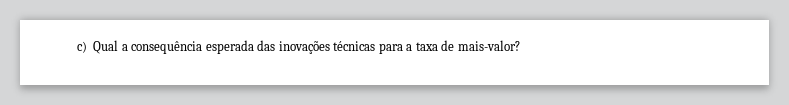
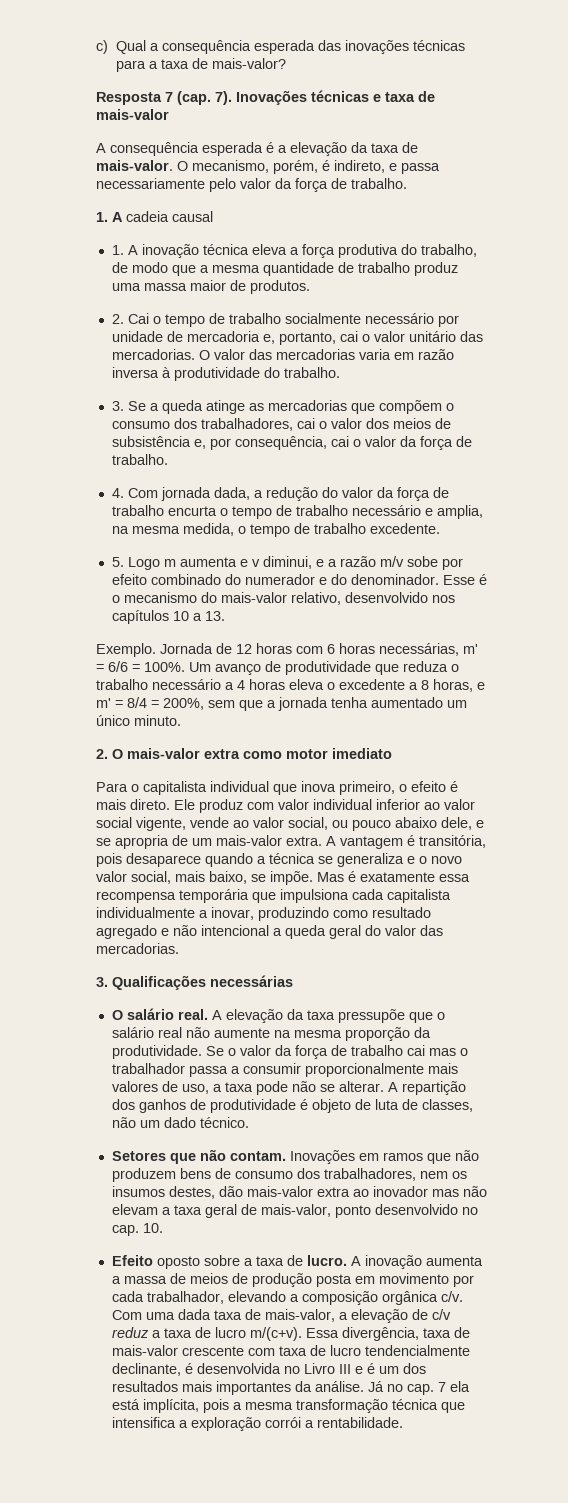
(520, 45) none -> [96,90,436,105] [96,109,170,120] [96,142,419,156] [96,160,441,174] [96,178,408,192] [96,211,214,222] [112,244,478,258] [112,262,459,276] [112,280,311,294] [112,313,460,327] [112,331,484,345] [112,349,455,360] [112,367,341,381] [112,400,455,414] [112,418,452,431] [112,436,473,450] [112,454,169,465] [112,487,450,501] [112,505,484,519] [112,523,441,537] [112,556,464,570] [112,574,488,585] [112,592,456,605] [112,610,226,624] [96,643,479,657] [96,661,460,675] [96,679,486,692] [96,697,468,711] [96,715,182,726] [96,748,393,759] [96,781,459,795] [96,799,476,813] [96,817,485,831] [96,835,487,849] [96,853,463,867] [96,871,471,885] [96,889,452,903] [96,907,432,921] [96,925,444,939] [96,943,180,954] [96,975,294,990] [112,1008,446,1023] [112,1027,432,1041] [112,1045,469,1059] [112,1063,459,1077] [112,1081,467,1095] [112,1099,474,1113] [112,1117,250,1128] [112,1149,480,1164] [112,1168,468,1182] [112,1186,488,1199] [112,1204,479,1218] [112,1223,164,1236] [112,1255,484,1269] [112,1273,475,1287] [112,1291,464,1305] [112,1309,452,1323] [112,1327,471,1341] [112,1345,471,1356] [112,1363,427,1376] [112,1381,471,1395] [112,1399,466,1413] [112,1417,404,1431] // Resposta 7 (cap. 7). Inovações técnicas e taxa de mais-valor // A consequência esperada é a elevação da taxa de mais-valor. O mecanismo, porém, é indireto, e passa necessariamente pelo valor da força de trabalho. // 1. A cadeia causal // 1. A inovação técnica eleva a força produtiva do trabalho, de modo que a mesma quantidade de trabalho produz uma massa maior de produtos. // 2. Cai o tempo de trabalho socialmente necessário por unidade de mercadoria e, portanto, cai o valor unitário das mercadorias. O valor das mercadorias varia em razão inversa à produtividade do trabalho. // 3. Se a queda atinge as mercadorias que compõem o consumo dos trabalhadores, cai o valor dos meios de subsistência e, por consequência, cai o valor da força de trabalho. // 4. Com jornada dada, a redução do valor da força de trabalho encurta o tempo de trabalho necessário e amplia, na mesma medida, o tempo de trabalho excedente. // 5. Logo m aumenta e v diminui, e a razão m/v sobe por efeito combinado do numerador e do denominador. Esse é o mecanismo do mais-valor relativo, desenvolvido nos capítulos 10 a 13. // Exemplo. Jornada de 12 horas com 6 horas necessárias, m' = 6/6 = 100%. Um avanço de produtividade que reduza o trabalho necessário a 4 horas eleva o excedente a 8 horas, e m' = 8/4 = 200%, sem que a jornada tenha aumentado um único minuto. // 2. O mais-valor extra como motor imediato // Para o capitalista individual que inova primeiro, o efeito é mais direto. Ele produz com valor individual inferior ao valor social vigente, vende ao valor social, ou pouco abaixo dele, e se apropria de um mais-valor extra. A vantagem é transitória, pois desaparece quando a técnica se generaliza e o novo valor social, mais baixo, se impõe. Mas é exatamente essa recompensa temporária que impulsiona cada capitalista individualmente a inovar, produzindo como resultado agregado e não intencional a queda geral do valor das mercadorias. // 3. Qualificações necessárias // O salário real. A elevação da taxa pressupõe que o salário real não aumente na mesma proporção da produtividade. Se o valor da força de trabalho cai mas o trabalhador passa a consumir proporcionalmente mais valores de uso, a taxa pode não se alterar. A repartição dos ganhos de produtividade é objeto de luta de classes, não um dado técnico. // Setores que não contam. Inovações em ramos que não produzem bens de consumo dos trabalhadores, nem os insumos destes, dão mais-valor extra ao inovador mas não elevam a taxa geral de mais-valor, ponto desenvolvido no cap. 10. // Efeito oposto sobre a taxa de lucro. A inovação aumenta a massa de meios de produção posta em movimento por cada trabalhador, elevando a composição orgânica c/v. Com uma dada taxa de mais-valor, a elevação de c/v reduz a taxa de lucro m/(c+v). Essa divergência, taxa de mais-valor crescente com taxa de lucro tendencialmente declinante, é desenvolvida no Livro III e é um dos resultados mais importantes da análise. Já no cap. 7 ela está implícita, pois a mesma transformação técnica que intensifica a exploração corrói a rentabilidade.

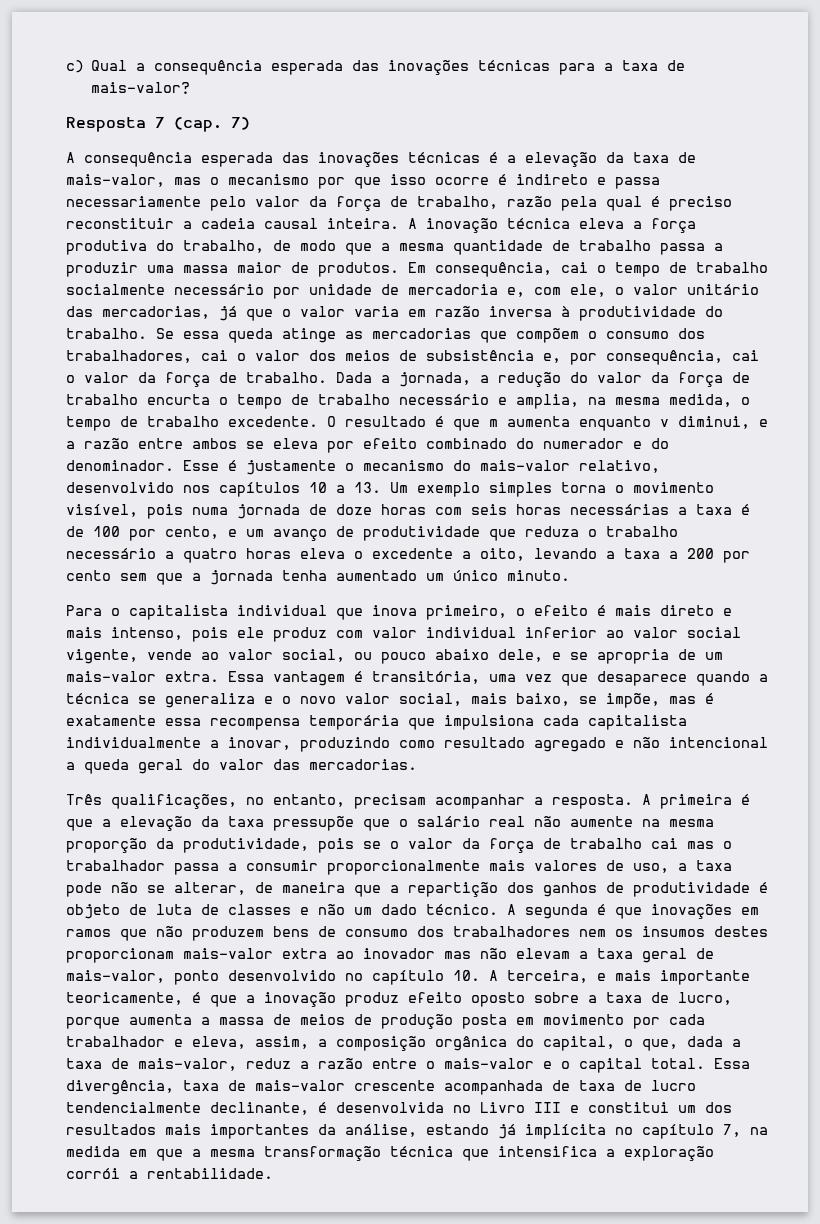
[215,90,436,105] [96,109,170,120] 7). Inovações técnicas e taxa de mais-valor -> [230,117,250,130] 7)
(264, 149) none -> [281,152,480,167] das inovações técnicas
[96,160,386,174] mais-valor. O mecanismo, porém, é indireto, -> [65,174,588,189] mais-valor, mas o mecanismo por que isso ocorre é indireto
[351,178,408,189] [96,212,124,222] trabalho. // 1. A -> [416,196,732,211] [65,218,192,229] trabalho, razão pela qual é preciso reconstituir a
[112,245,125,255] // 1. -> [326,218,399,229] inteira.
[414,262,459,276] produz -> [659,243,723,255] [65,262,138,277] passa a produzir
[112,313,150,324] // 2. Cai -> [407,262,588,277] Em consequência, cai
[279,331,359,345] portanto, cai -> [533,284,606,297] com ele,
[112,349,356,360] mercadorias. O valor das mercadorias -> [101,306,345,321] mercadorias, já que o valor
[112,401,160,411] // 3. Se a -> [155,328,219,339] Se essa
[112,487,251,501] // 4. Com jornada dada, -> [335,372,471,387] Dada a jornada,
[112,557,161,570] // 5. Logo -> [326,416,480,431] O resultado é que
[240,559,249,567] e -> [578,416,651,431] enquanto
[380,556,439,567] m/v sobe -> [137,438,318,449] entre ambos se eleva
(488, 579) none -> [245,460,336,475] justamente
[96,643,479,657] [96,661,212,672] // Exemplo. Jornada de 12 horas com 6 horas necessárias, m' = 6/6 = 100%. Um -> [389,482,714,497] [65,504,750,519] [65,526,264,541] Um exemplo simples torna o movimento visível, pois numa jornada de doze horas com seis horas necessárias a taxa é de 100 por cento, e um
[237,680,246,690] 4 -> [182,548,237,563] quatro
[421,679,486,692] [96,697,205,710] 8 horas, e m' = 8/4 = 200%, -> [479,548,750,563] [65,570,111,581] oito, levando a taxa a 200 por cento
[96,748,393,759] // 2. O mais-valor extra como motor imediato -> (570, 575) none
[130,799,196,810] direto. Ele -> [659,605,732,616] [65,627,264,642] direto e mais intenso, pois ele
[326,836,337,846] A -> [227,671,264,682] Essa
[96,853,123,867] pois -> [488,674,588,686] uma vez que
[270,871,345,885] impõe. Mas -> [605,693,696,708] impõe, mas
[96,975,294,990] [112,1008,223,1020] 3. Qualificações necessárias // O salário real. A -> [65,794,750,809] [65,819,111,831] Três qualificações, no entanto, precisam acompanhar a resposta. A primeira é que a
[112,1045,225,1059] produtividade. Se -> [182,838,381,853] produtividade, pois se
[339,1081,399,1092] alterar. A -> [173,882,399,897] alterar, de maneira que a
[422,1099,474,1112] classes, -> [227,904,309,915] classes e
[112,1149,356,1164] // Setores que não contam. Inovações -> [506,904,732,919] A segunda é que inovações
[324,1168,417,1181] trabalhadores, -> [452,926,570,937] trabalhadores
[169,1186,244,1199] destes, dão -> [713,926,768,937] [65,948,174,963] destes proporcionam
[112,1225,140,1236] cap. -> [371,970,444,985] capítulo
[112,1255,154,1266] // Efeito -> [488,970,750,985] [65,992,462,1007] A terceira, e mais importante teoricamente, é que a inovação produz efeito
[307,1255,423,1269] lucro. A inovação -> [677,992,732,1005] [65,1017,120,1029] lucro, porque
[147,1291,464,1305] [112,1309,452,1323] [112,1327,303,1341] trabalhador, elevando a composição orgânica c/v. Com uma dada taxa de mais-valor, a elevação de c/v reduz a taxa de lucro m/(c+v). -> [65,1036,741,1051] [65,1058,705,1073] trabalhador e eleva, assim, a composição orgânica do capital, o que, dada a taxa de mais-valor, reduz a razão entre o mais-valor e o capital total.
[248,1348,276,1356] com -> [443,1080,570,1095] acompanhada de
[367,1363,376,1374] é -> [587,1102,669,1113] constitui
[315,1381,471,1395] [112,1399,230,1413] análise. Já no cap. 7 ela está implícita, pois -> [344,1124,768,1139] [65,1146,183,1161] análise, estando já implícita no capítulo 7, na medida em que

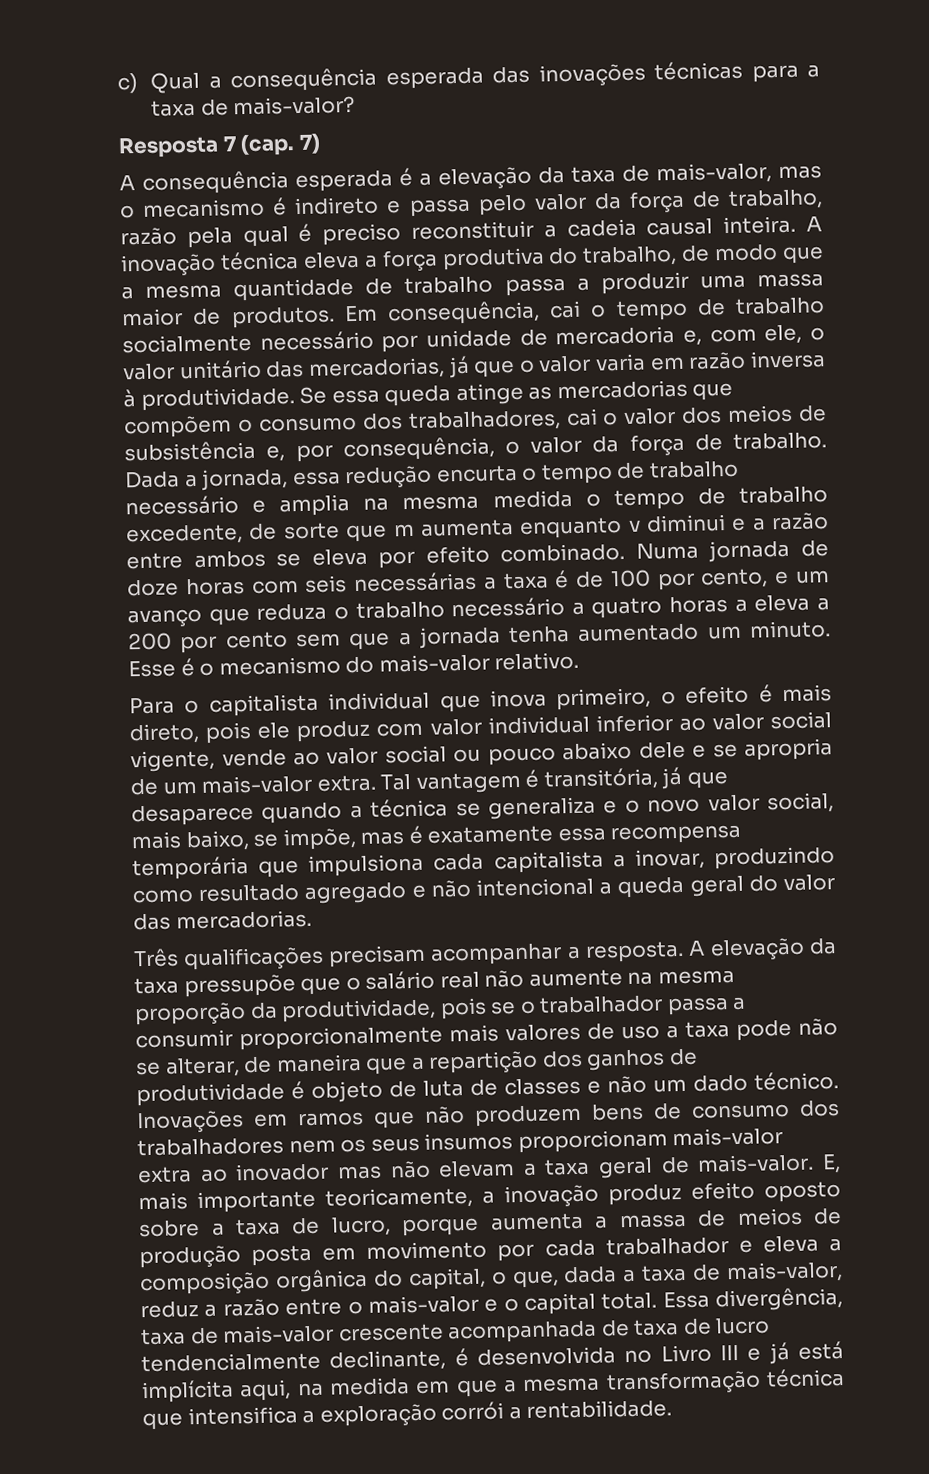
[281,152,480,167] das inovações técnicas -> (394, 181) none
[317,174,489,189] por que isso ocorre -> (266, 208) none
[65,196,201,207] necessariamente -> (471, 207) none
[578,306,723,321] [65,328,147,339] produtividade do trabalho. -> [140,387,295,411] produtividade.
[731,350,759,361] cai -> (495, 449) none
[479,372,750,387] [65,394,138,405] a redução do valor da força de trabalho -> [292,465,433,489] essa redução
[515,394,750,409] [65,416,444,431] amplia, na mesma medida, o tempo de trabalho excedente. O resultado é -> [279,486,829,517] [126,522,340,546] amplia na mesma medida o tempo de trabalho excedente, de sorte
[677,416,750,429] diminui, -> [645,514,726,533] diminui
[425,438,669,449] [65,460,660,475] [65,482,714,497] [65,504,228,519] combinado do numerador e do denominador. Esse é justamente o mecanismo do mais-valor relativo, desenvolvido nos capítulos 10 a 13. Um exemplo simples torna o movimento visível, pois numa -> [500,542,699,563] combinado. Numa
[515,504,561,515] horas -> (348, 584) none
[335,526,480,541] de produtividade -> (203, 618) none
[299,548,660,561] eleva o excedente a oito, levando a taxa -> [734,594,811,612] a eleva
[452,570,498,581] único -> (742, 632) none
(570, 575) none -> [128,651,580,678] Esse é o mecanismo do mais-valor relativo.
[659,605,732,616] [65,627,183,640] direto e mais intenso, -> [129,722,201,745] direto,
[281,649,345,662] social, -> [384,745,447,764] social
[497,649,543,662] dele, -> [638,741,686,759] dele
[227,671,264,682] Essa -> [380,773,412,791] Tal
[488,674,552,682] uma vez -> [661,766,684,790] já
[65,737,201,748] individualmente -> (604, 862) none
[110,794,345,809] qualificações, no entanto, -> [183,946,325,971] qualificações
[659,794,750,809] [65,819,111,831] primeira é que a -> (706, 948) none
[407,838,732,853] valor da força de trabalho cai mas o -> (536, 1007) none
[632,863,669,873] uso, -> [621,1025,661,1040] uso
[506,904,732,919] A segunda é que inovações -> [136,1110,245,1134] Inovações
[641,926,768,937] insumos destes -> [370,1132,514,1152] seus insumos
[65,970,606,985] mais-valor, ponto desenvolvido no capítulo 10. A terceira, e -> [697,1153,841,1174] mais-valor. E,
[191,992,237,1007] é que -> (474, 1198) none
[191,1036,309,1049] eleva, assim, -> [762,1235,819,1253] eleva
[587,1102,732,1113] [65,1124,741,1139] constitui um dos resultados mais importantes da análise, estando já implícita no capítulo 7, -> [768,1341,844,1365] [141,1379,292,1404] já está implícita aqui,

